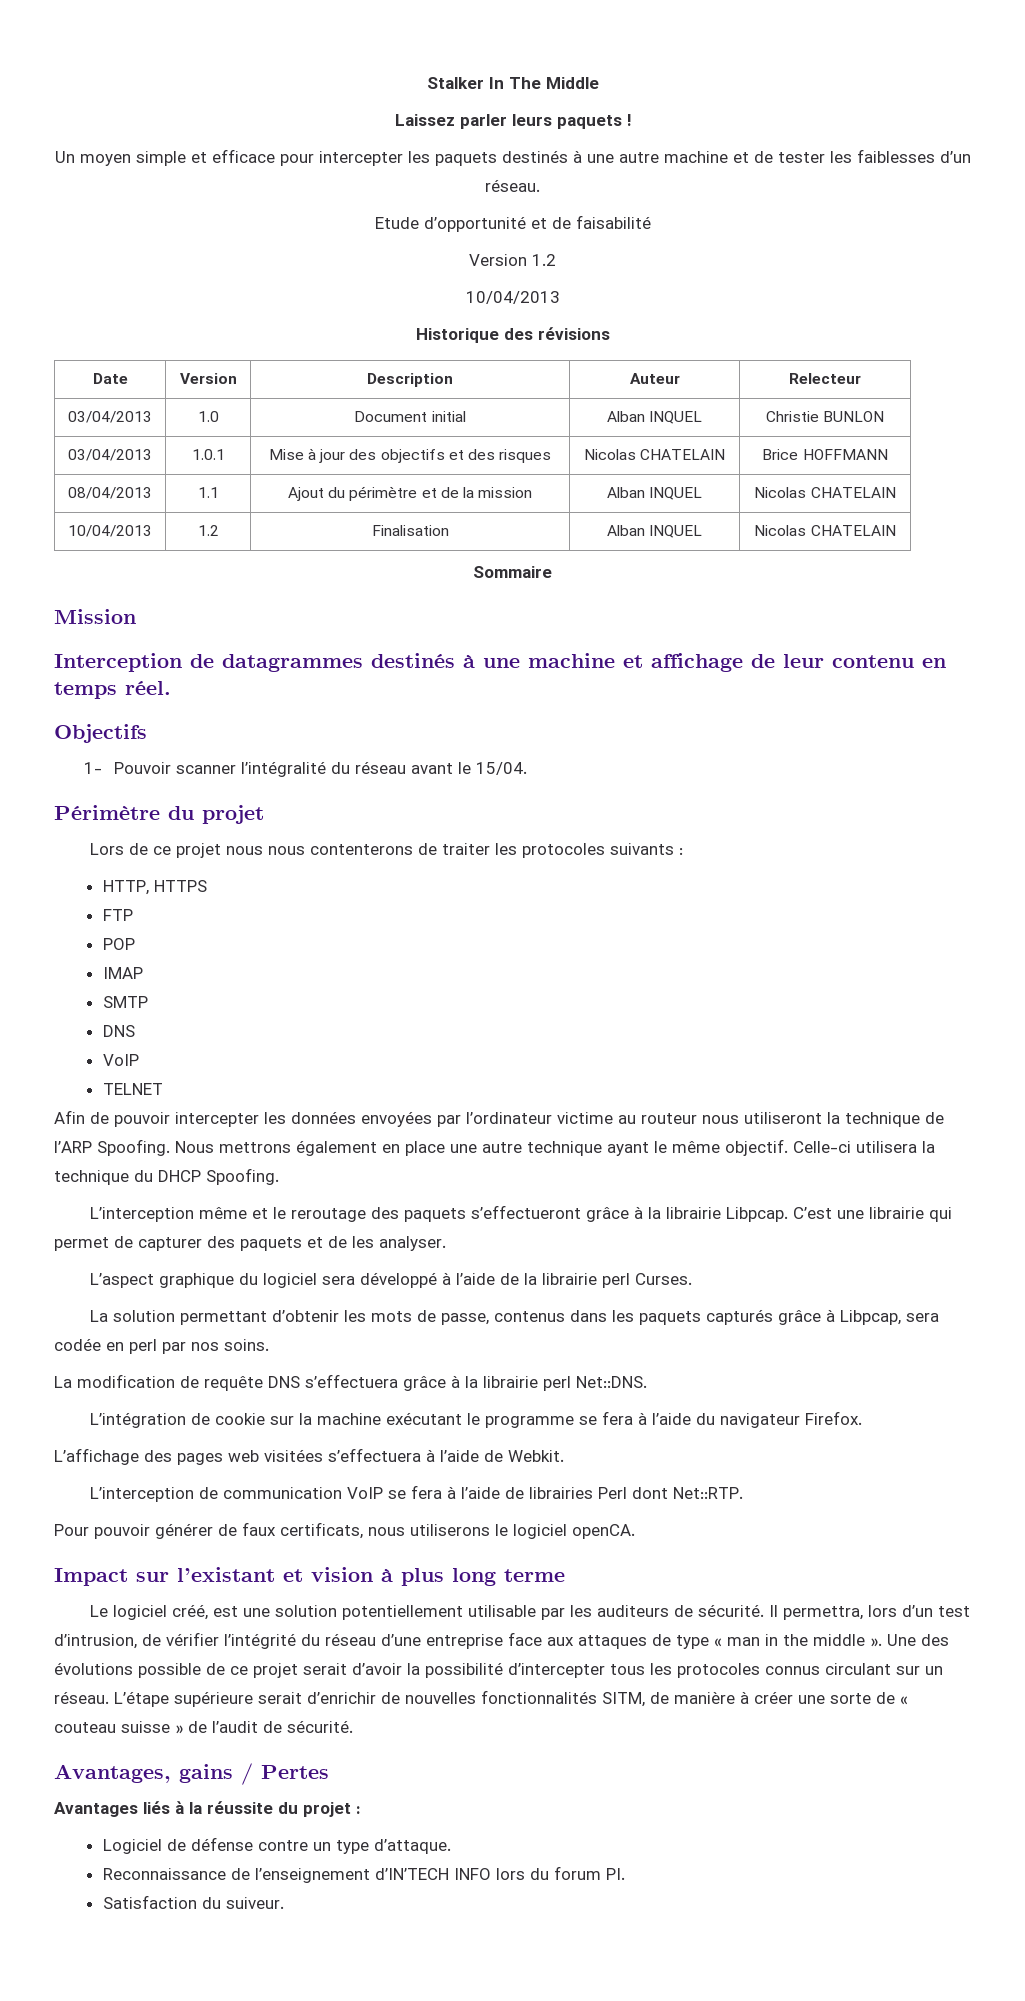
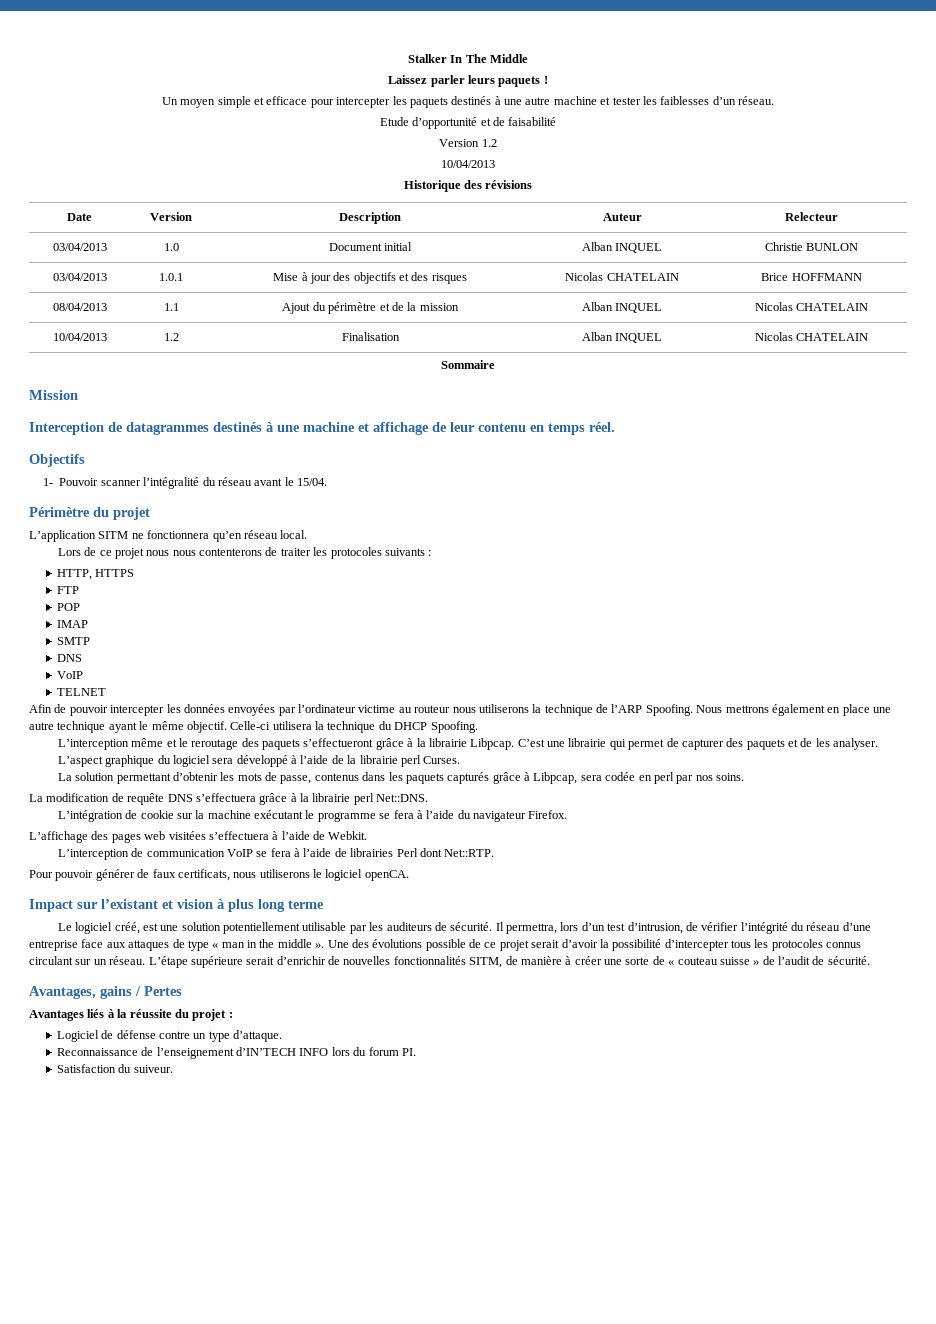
[753,151,773,163] de -> (611, 101) none
(264, 814) none -> [29,530,308,542] // L’application SITM ne fonctionnera qu’en réseau local.
[744,1112,822,1124] utiliseront -> [478,704,529,713] utiliserons

